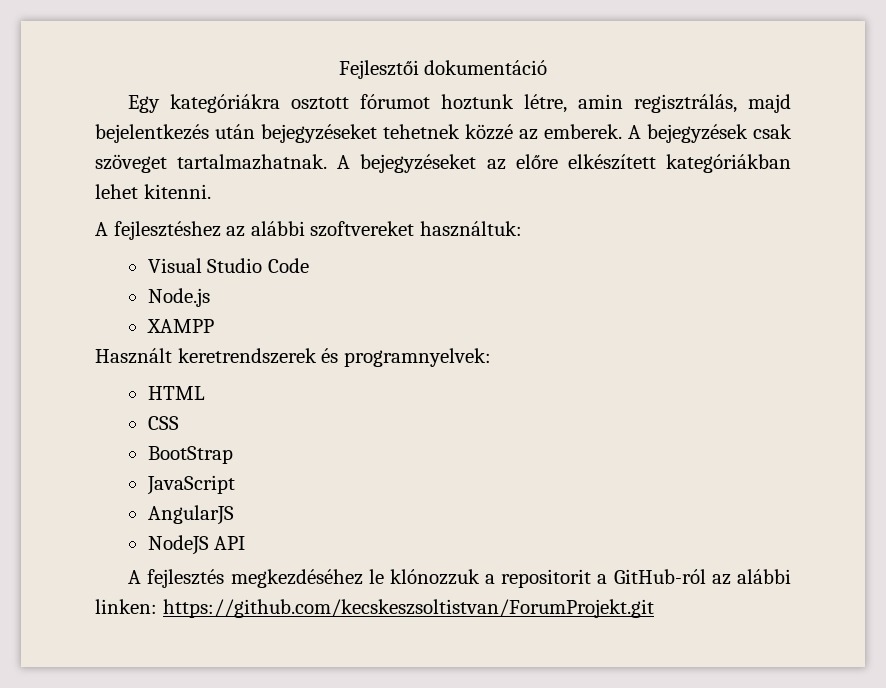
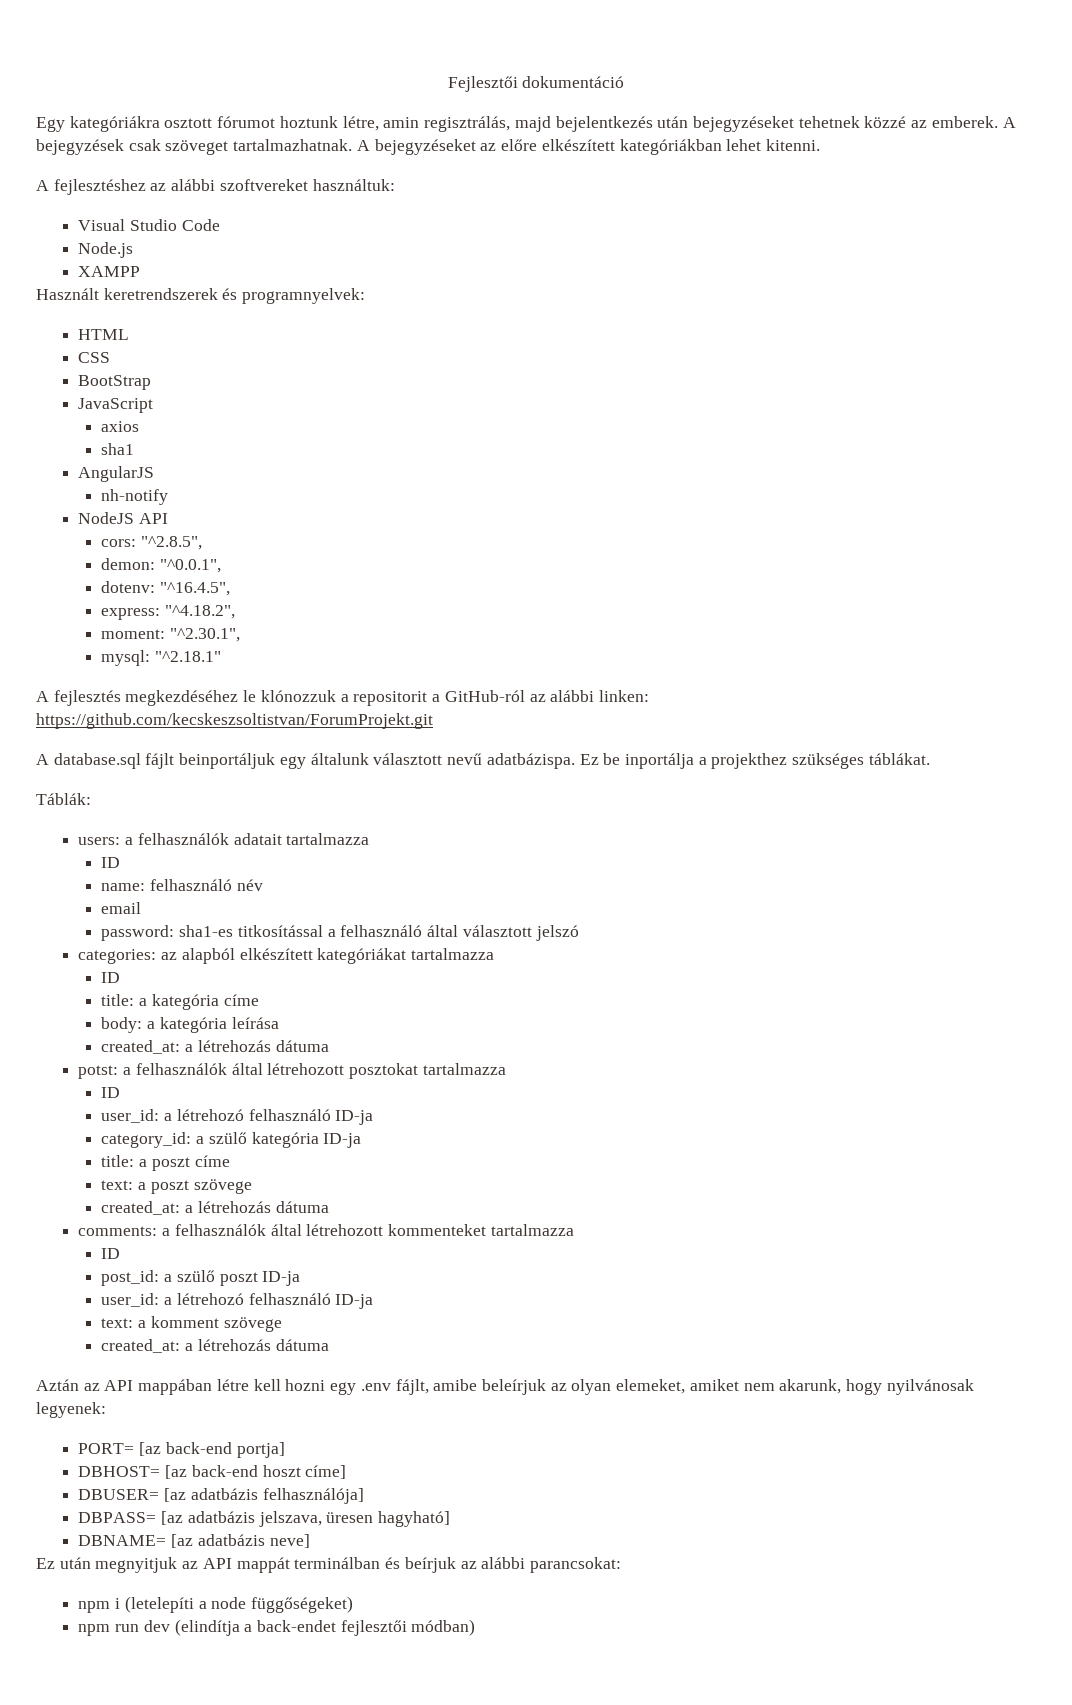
(235, 485) none -> [101,421,140,432] [101,443,135,455] // axios // sha1
(234, 515) none -> [101,489,169,505] // nh-notify
(246, 543) none -> [101,536,203,550] [101,558,222,573] [101,581,231,596] [101,605,236,620] [101,628,241,642] [101,650,222,666] // cors: "^2.8.5", // demon: "^0.0.1", // dotenv: "^16.4.5", // express: "^4.18.2", // moment: "^2.30.1", // mysql: "^2.18.1"
(654, 608) none -> [36,753,930,769] [36,793,91,805] [78,833,370,845] [101,857,121,868] [101,879,263,891] [101,902,142,914] [101,925,579,941] [78,948,494,964] [101,972,121,983] [101,994,259,1010] [101,1017,279,1033] [101,1040,329,1054] [78,1063,506,1079] [101,1087,121,1098] [101,1109,374,1125] [101,1132,362,1148] [101,1155,230,1171] [101,1179,252,1194] [101,1201,329,1215] [78,1224,574,1236] [101,1248,121,1259] [101,1270,301,1286] [101,1293,374,1309] [101,1316,282,1332] [101,1339,329,1353] [36,1379,974,1395] [36,1402,106,1418] [78,1442,285,1458] [78,1465,347,1479] [78,1488,364,1504] [78,1511,450,1527] [78,1534,310,1548] [36,1557,621,1573] [78,1596,353,1613] [78,1619,476,1636] // A database.sql fájlt beinportáljuk egy általunk választott nevű adatbázispa. Ez be inportálja a projekthez szükséges táblákat. // Táblák: // users: a felhasználók adatait tartalmazza // ID // name: felhasználó név // email // password: sha1-es titkosítással a felhasználó által választott jelszó // categories: az alapból elkészített kategóriákat tartalmazza // ID // title: a kategória címe // body: a kategória leírása // created_at: a létrehozás dátuma // potst: a felhasználók által létrehozott posztokat tartalmazza // ID // user_id: a létrehozó felhasználó ID-ja // category_id: a szülő kategória ID-ja // title: a poszt címe // text: a poszt szövege // created_at: a létrehozás dátuma // comments: a felhasználók által létrehozott kommenteket tartalmazza // ID // post_id: a szülő poszt ID-ja // user_id: a létrehozó felhasználó ID-ja // text: a komment szövege // created_at: a létrehozás dátuma // Aztán az API mappában létre kell hozni egy .env fájlt, amibe beleírjuk az olyan elemeket, amiket nem akarunk, hogy nyilvánosak legyenek: // PORT= [az back-end portja] // DBHOST= [az back-end hoszt címe] // DBUSER= [az adatbázis felhasználója] // DBPASS= [az adatbázis jelszava, üresen hagyható] // DBNAME= [az adatbázis neve] // Ez után megnyitjuk az API mappát terminálban és beírjuk az alábbi parancsokat: // npm i (letelepíti a node függőségeket) // npm run dev (elindítja a back-endet fejlesztői módban)

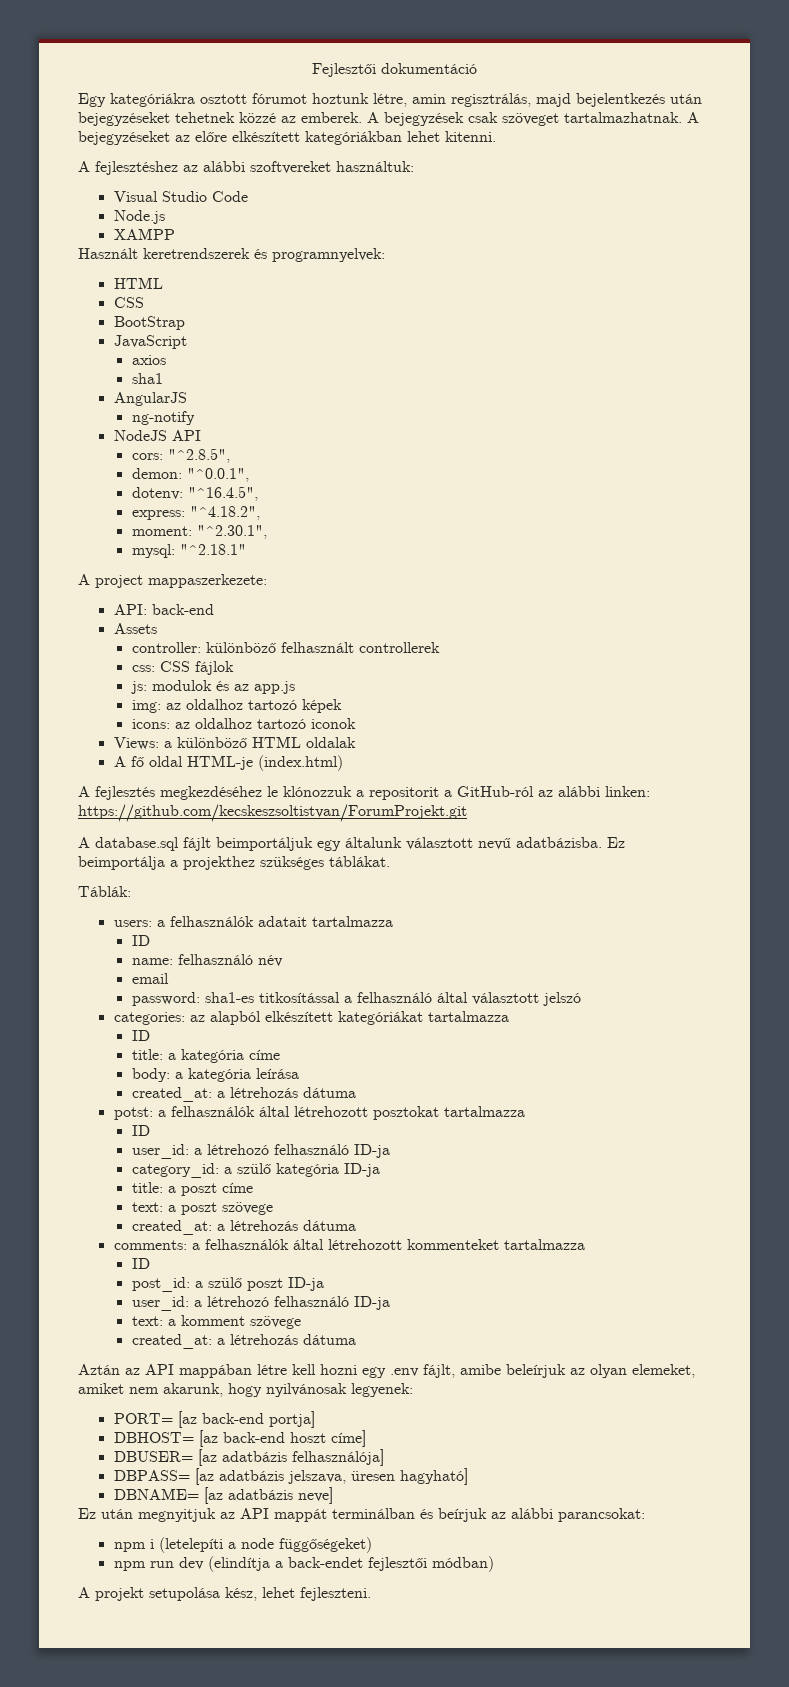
[101,489,169,505] nh-notify -> [131,411,195,425] ng-notify
(222, 656) none -> [78,574,267,588] [113,604,214,615] [113,623,157,634] [131,642,440,653] [131,661,234,675] [130,680,295,694] [131,699,342,713] [131,718,356,729] [113,736,356,750] [113,755,343,771] // A project mappaszerkezete: // API: back-end // Assets // controller: különböző felhasznált controllerek // css: CSS fájlok // js: modulok és az app.js // img: az oldalhoz tartozó képek // icons: az oldalhoz tartozó iconok // Views: a különböző HTML oldalak // A fő oldal HTML-je (index.html)
[179,753,276,769] beinportáljuk -> [216,837,313,851] beimportáljuk
[486,753,694,769] adatbázispa. Ez be inportálja -> [516,837,625,848] [78,856,165,870] adatbázisba. Ez beimportálja
(476, 1627) none -> [78,1587,371,1601] // A projekt setupolása kész, lehet fejleszteni.

